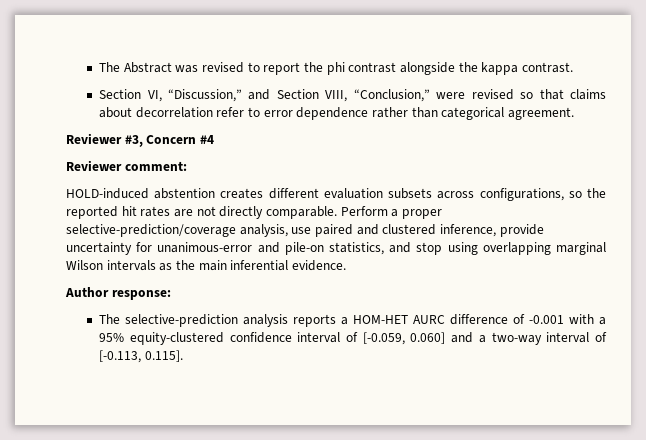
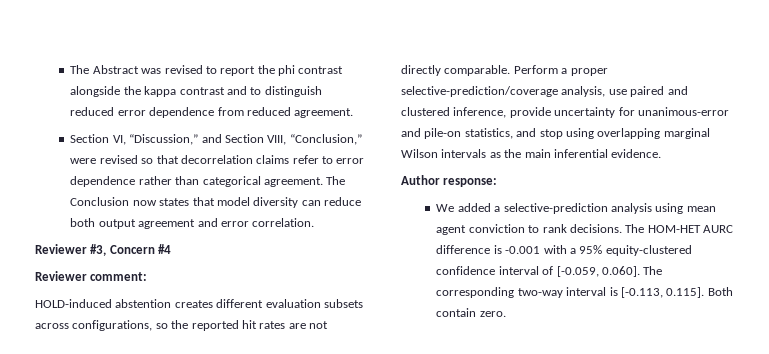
[521,62,573,73] contrast. -> [179,86,322,97] [70,107,354,118] contrast and to distinguish reduced error dependence from reduced agreement.
[570,89,607,100] [99,107,213,118] claims about decorrelation -> [180,155,290,164] decorrelation claims
(574, 113) none -> [326,176,346,185] [70,197,362,208] [70,218,315,229] The Conclusion now states that model diversity can reduce both output agreement and error correlation.
[99,314,349,327] The selective-prediction analysis reports a -> [436,203,716,214] [436,224,645,235] We added a selective-prediction analysis using mean agent conviction to rank decisions. The
[513,314,526,324] of -> [493,245,502,254] is
[410,332,486,344] 0.060] and a -> [601,266,663,277] [436,287,515,298] 0.060]. The corresponding
[595,332,607,342] of -> [609,287,618,296] is
(183, 356) none -> [707,287,733,296] [436,308,506,317] Both contain zero.

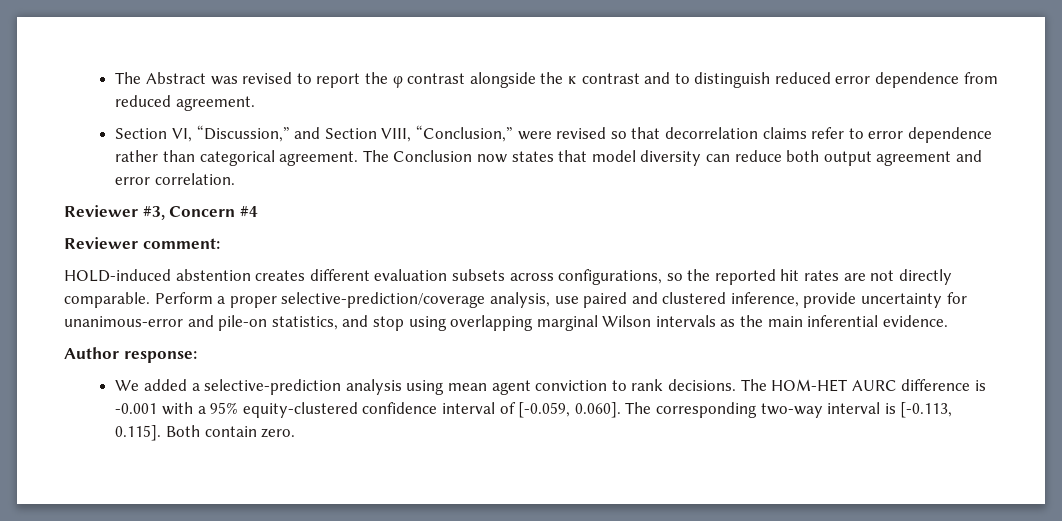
[278,65,296,76] phi -> [392,76,403,88] φ
[144,86,177,97] kappa -> [567,76,577,84] κ

